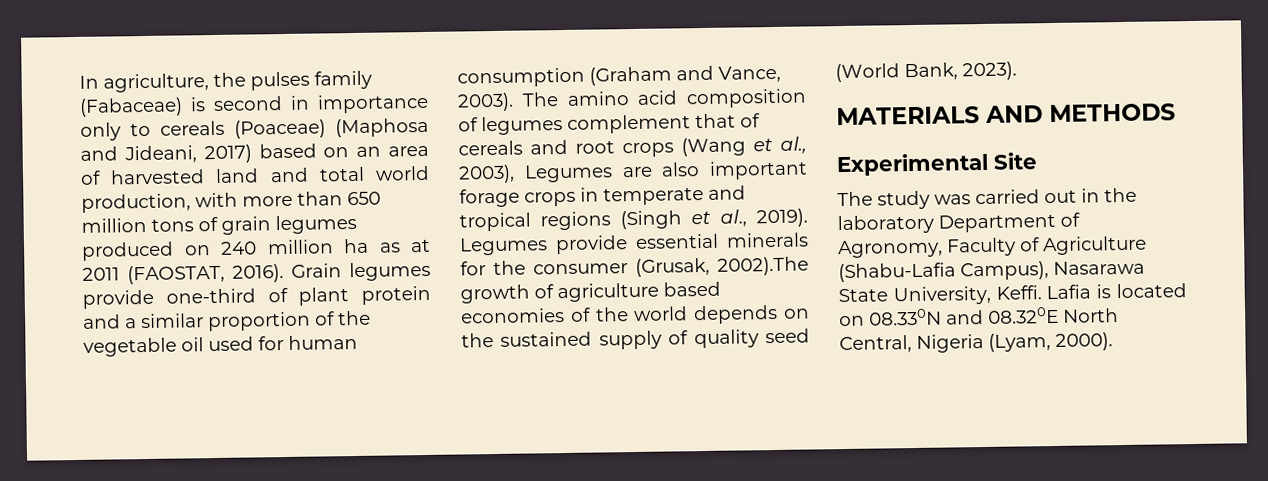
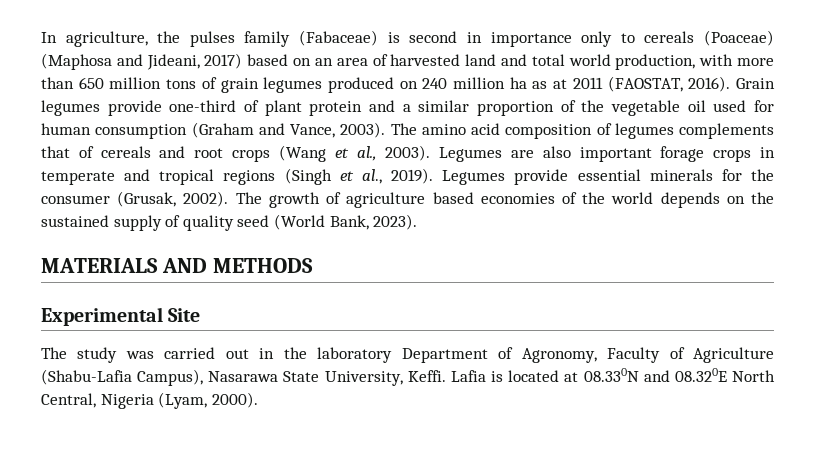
[567,114,691,134] complement -> [679,123,774,139] complements
[458,164,515,184] 2003), -> [385,145,431,161] 2003).
[717,256,809,276] 2002).The -> [183,191,262,207] 2002). The
[839,315,865,327] on -> [564,372,579,382] at

